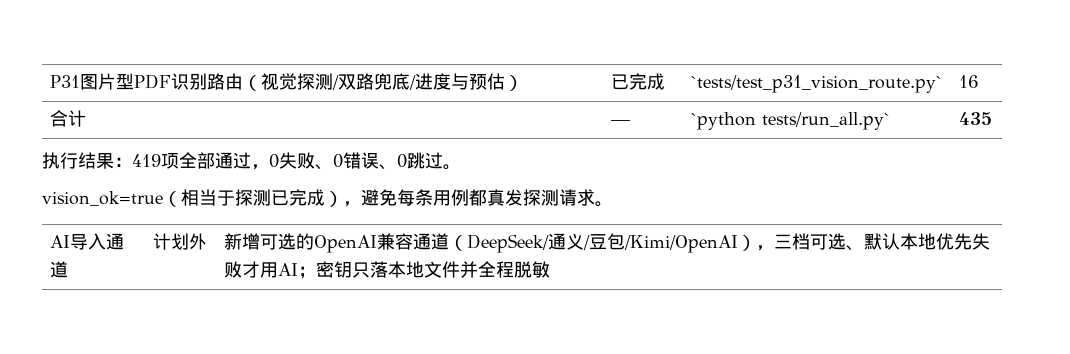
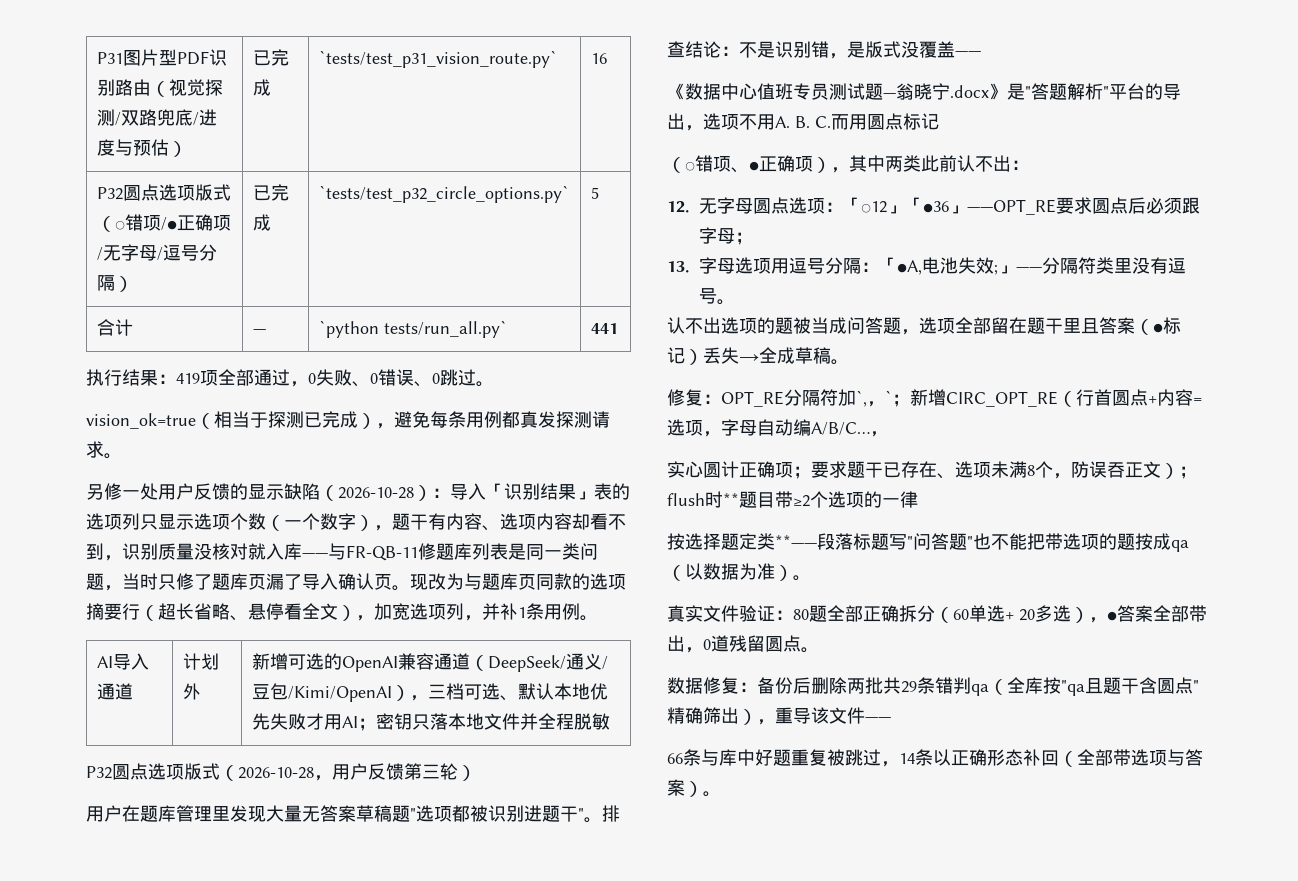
(979, 81) none -> [96,184,231,201] [96,214,231,232] [96,244,217,261] [96,275,133,292] [252,184,289,201] [252,214,271,231] [318,185,569,203] [590,187,599,199] // P32圆点选项版式（○错项/●正确项/无字母/逗号分隔） | 已完成 | `tests/test_p32_circle_options.py` | 5
[958,112,992,125] 435 -> [590,323,618,334] 441
(613, 204) none -> [86,483,630,501] [86,513,626,531] [86,543,598,561] [86,573,626,591] [86,603,598,621] // 另修一处用户反馈的显示缺陷（2026-10-28）：导入「识别结果」表的选项列只显示选项个数（一个数字），题干有内容、选项内容却看不到，识别质量没核对就入库——与FR-QB-11修题库列表是同一类问题，当时只修了题库页漏了导入确认页。现改为与题库页同款的选项摘要行（超长省略、悬停看全文），加宽选项列，并补1条用例。
(550, 269) none -> [86,763,476,781] [86,805,620,823] [667,41,981,59] [667,83,1181,100] [667,113,939,131] [667,155,1029,173] [667,197,1201,215] [699,227,754,245] [667,257,1187,275] [699,288,736,305] [667,317,1181,335] [667,347,849,365] [667,389,1202,407] [667,419,888,437] [667,461,1197,479] [667,491,918,508] [667,533,1189,552] [667,563,811,581] [667,605,1207,623] [667,635,819,653] [667,677,1199,696] [667,707,891,725] [667,749,1203,767] [667,779,721,797] // P32圆点选项版式（2026-10-28，用户反馈第三轮） // 用户在题库管理里发现大量无答案草稿题"选项都被识别进题干"。排查结论：不是识别错，是版式没覆盖—— // 《数据中心值班专员测试题—翁晓宁.docx》是"答题解析"平台的导出，选项不用A. B. C.而用圆点标记 // （○错项、●正确项），其中两类此前认不出： // 12.无字母圆点选项：「○12」「●36」——OPT_RE要求圆点后必须跟字母； // 13.字母选项用逗号分隔：「●A,电池失效;」——分隔符类里没有逗号。 // 认不出选项的题被当成问答题，选项全部留在题干里且答案（●标记）丢失→全成草稿。 // 修复：OPT_RE分隔符加`,，`；新增CIRC_OPT_RE（行首圆点+内容=选项，字母自动编A/B/C…， // 实心圆计正确项；要求题干已存在、选项未满8个，防误吞正文）；flush时**题目带≥2个选项的一律 // 按选择题定类**——段落标题写"问答题"也不能把带选项的题按成qa（以数据为准）。 // 真实文件验证：80题全部正确拆分（60单选+ 20多选），●答案全部带出，0道残留圆点。 // 数据修复：备份后删除两批共29条错判qa（全库按"qa且题干含圆点"精确筛出），重导该文件—— // 66条与库中好题重复被跳过，14条以正确形态补回（全部带选项与答案）。

